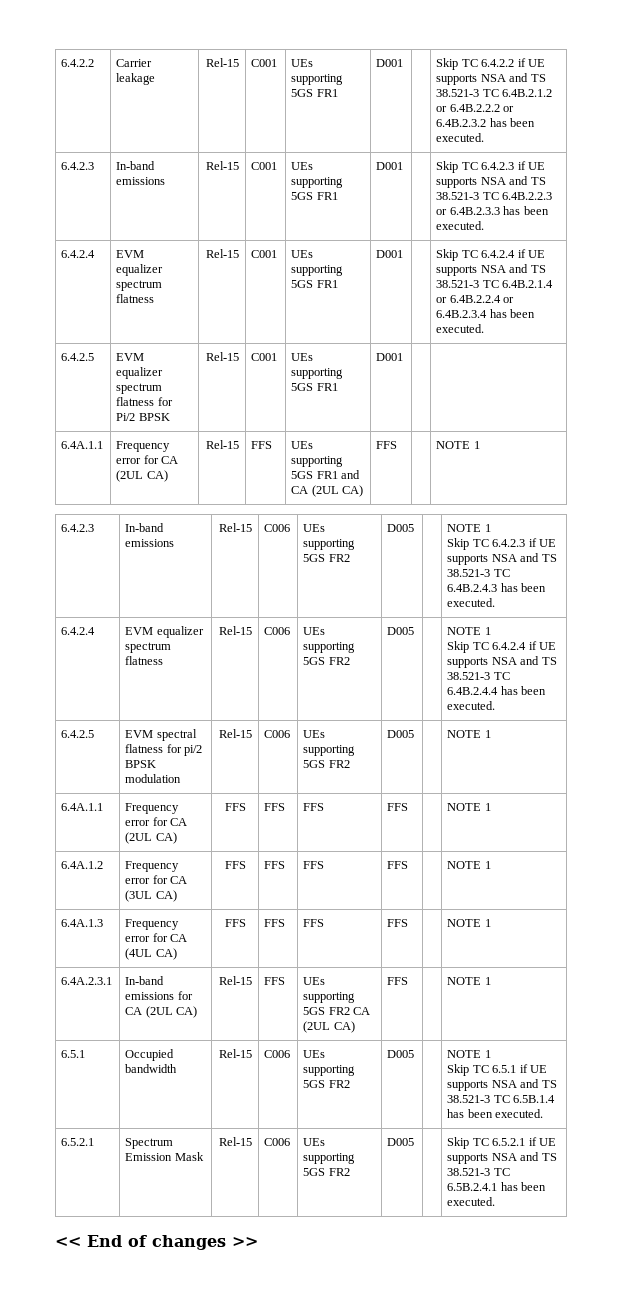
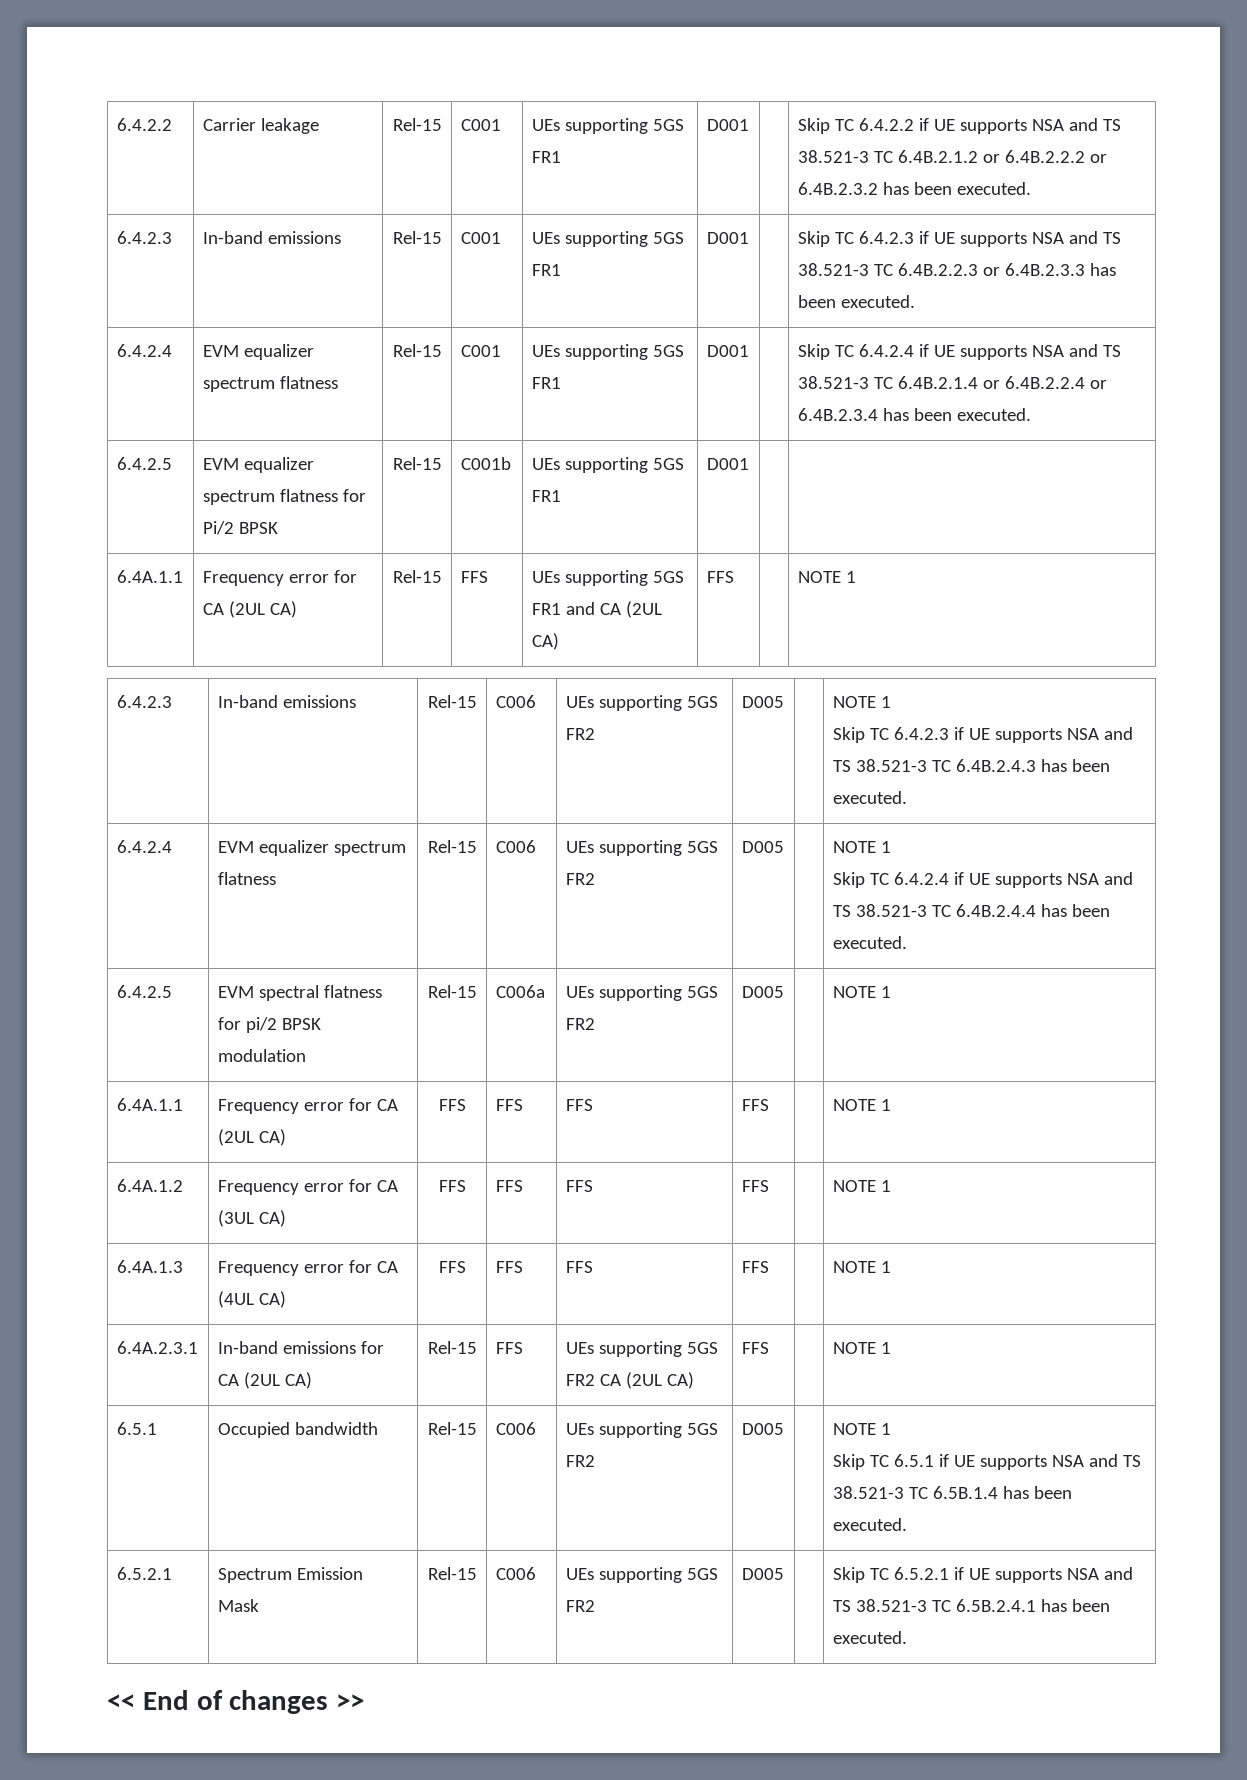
[251,353,278,361] C001 -> [460,457,511,470] C001b
[264,730,291,738] C006 -> [495,985,545,998] C006a

